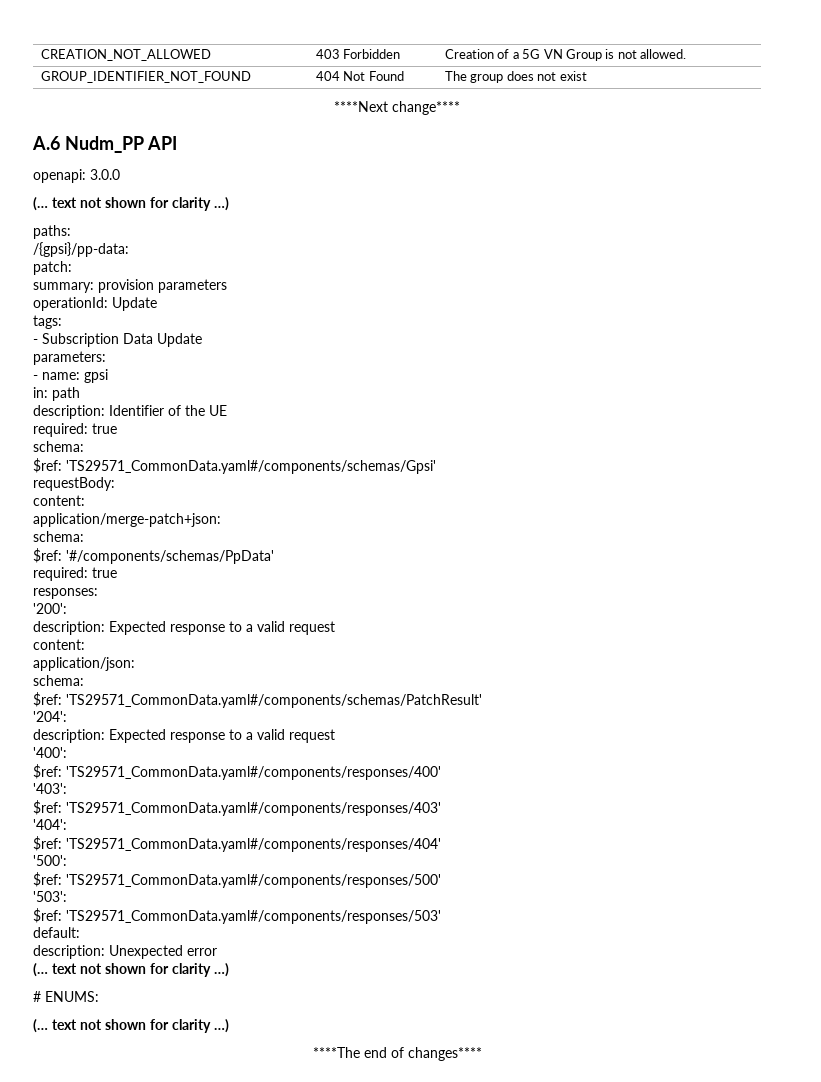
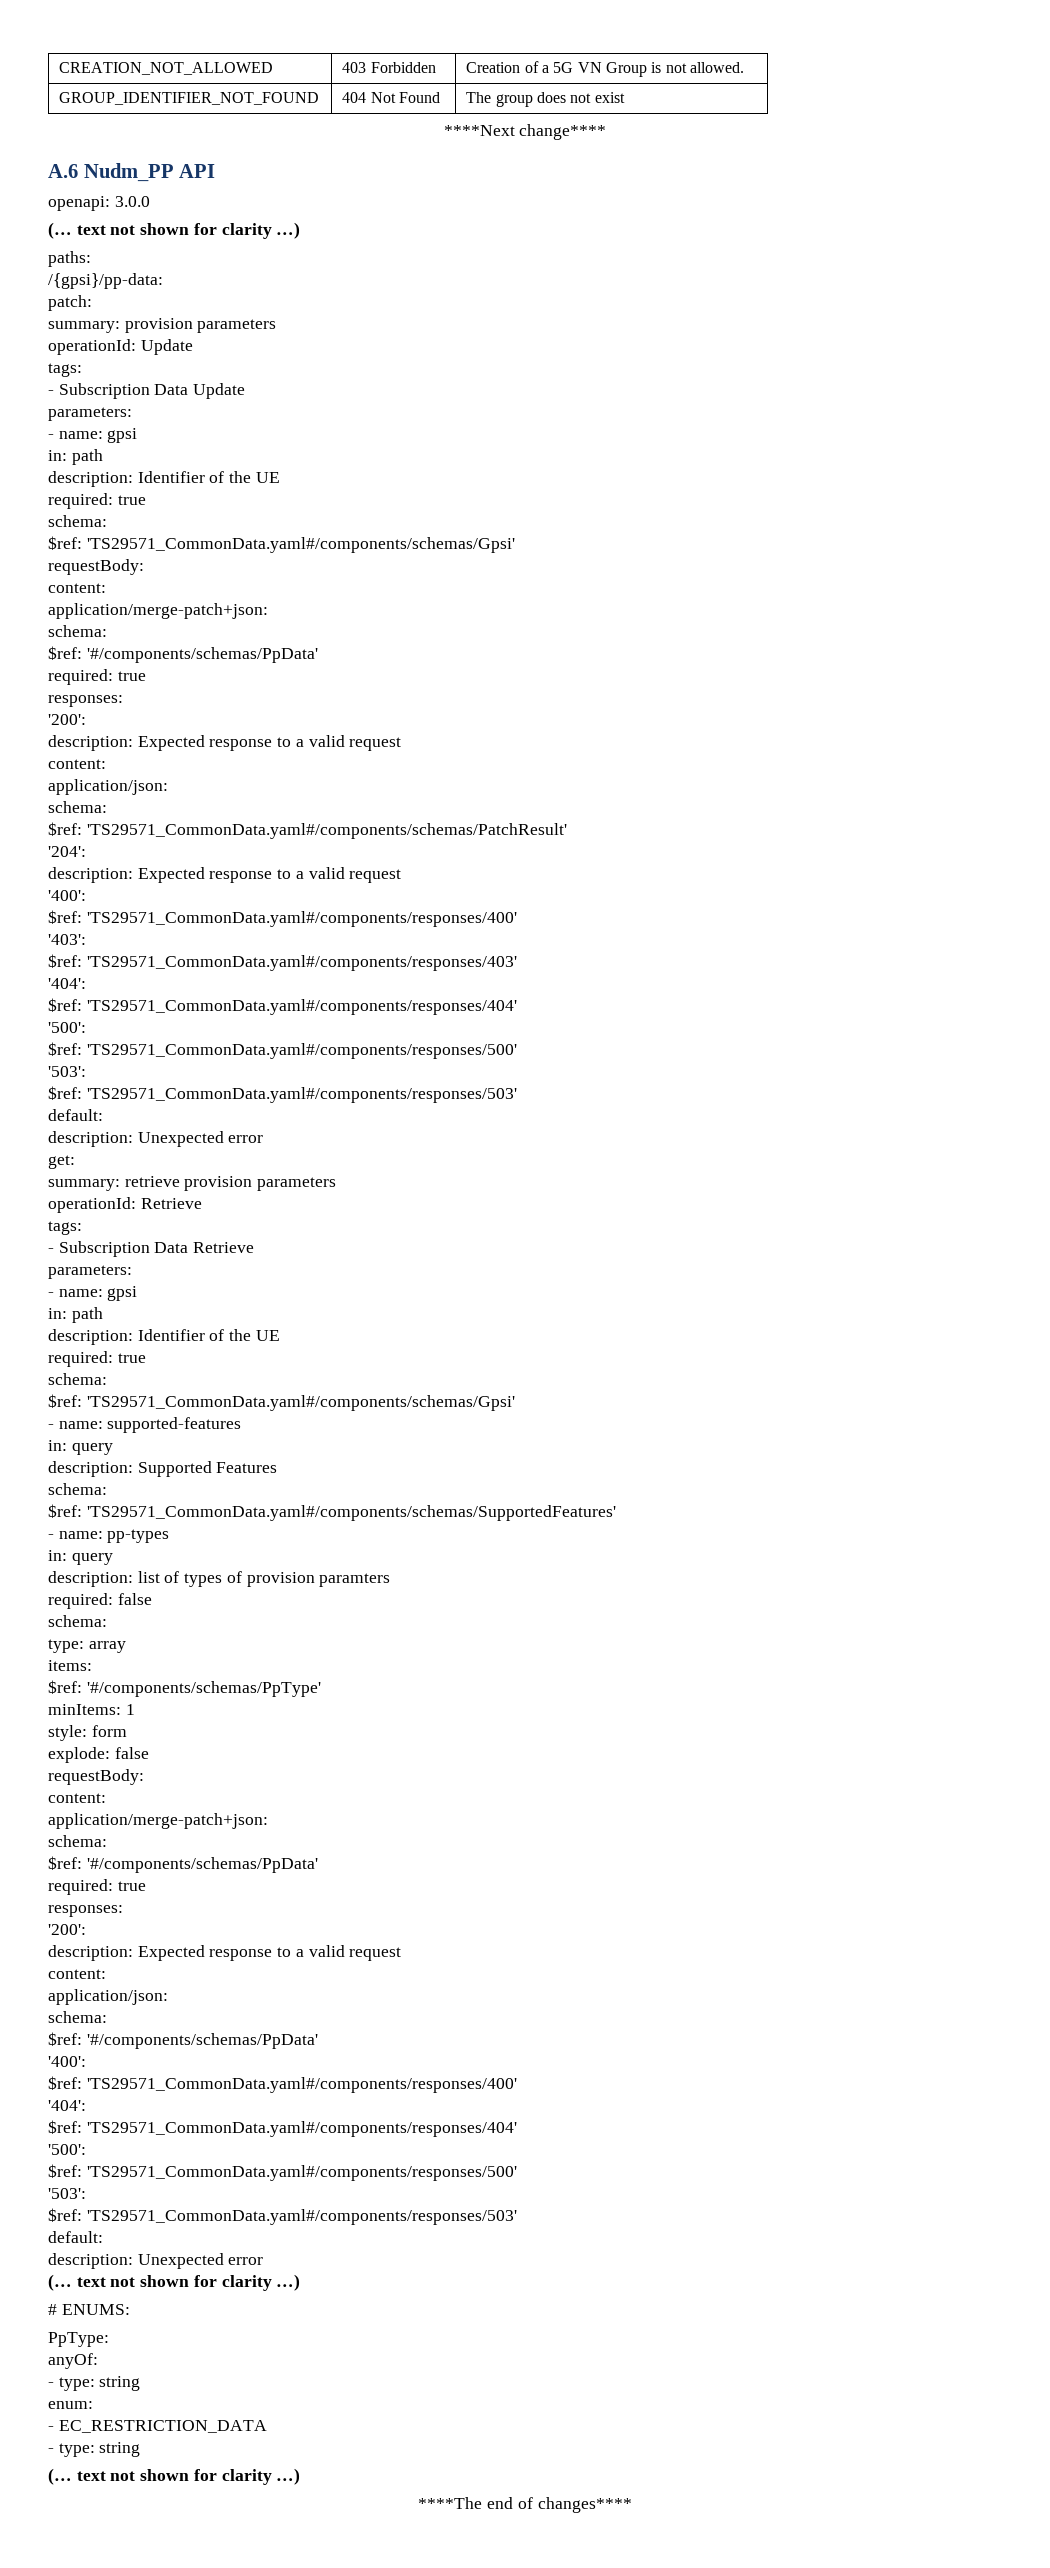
(217, 952) none -> [48,1155,75,1169] [48,1176,337,1191] [48,1197,202,1213] [48,1221,82,1235] [48,1241,255,1257] [48,1265,132,1279] [48,1286,138,1301] [48,1307,103,1323] [48,1329,280,1345] [48,1351,146,1367] [48,1373,107,1385] [48,1394,515,1411] [48,1417,242,1433] [48,1440,113,1455] [48,1461,278,1477] [48,1483,107,1495] [48,1504,616,1521] [48,1529,170,1543] [48,1550,113,1565] [48,1571,391,1587] [48,1593,152,1609] [48,1615,107,1627] [48,1639,126,1653] [48,1660,92,1671] [48,1680,321,1697] [48,1704,135,1715] [48,1725,127,1741] [48,1747,149,1763] [48,1769,144,1785] [48,1793,106,1803] [48,1813,268,1829] [48,1835,107,1847] [48,1856,318,1873] [48,1879,146,1895] [48,1905,123,1917] [48,1924,86,1935] [48,1945,402,1961] [48,1969,106,1979] [48,1989,168,2005] [48,2011,107,2023] [48,2032,318,2049] [48,2056,86,2067] [48,2076,517,2093] [48,2100,86,2111] [48,2120,517,2137] [48,2144,86,2155] [48,2164,517,2181] [48,2188,86,2199] [48,2208,517,2225] [48,2231,103,2243] [48,2253,264,2269] // get: // summary: retrieve provision parameters // operationId: Retrieve // tags: // - Subscription Data Retrieve // parameters: // - name: gpsi // in: path // description: Identifier of the UE // required: true // schema: // $ref: 'TS29571_CommonData.yaml#/components/schemas/Gpsi' // - name: supported-features // in: query // description: Supported Features // schema: // $ref: 'TS29571_CommonData.yaml#/components/schemas/SupportedFeatures' // - name: pp-types // in: query // description: list of types of provision paramters // required: false // schema: // type: array // items: // $ref: '#/components/schemas/PpType' // minItems: 1 // style: form // explode: false // requestBody: // content: // application/merge-patch+json: // schema: // $ref: '#/components/schemas/PpData' // required: true // responses: // '200': // description: Expected response to a valid request // content: // application/json: // schema: // $ref: '#/components/schemas/PpData' // '400': // $ref: 'TS29571_CommonData.yaml#/components/responses/400' // '404': // $ref: 'TS29571_CommonData.yaml#/components/responses/404' // '500': // $ref: 'TS29571_CommonData.yaml#/components/responses/500' // '503': // $ref: 'TS29571_CommonData.yaml#/components/responses/503' // default: // description: Unexpected error
(99, 996) none -> [48,2332,109,2347] [48,2353,98,2369] [48,2376,141,2391] [48,2401,93,2409] [48,2420,267,2433] [48,2442,141,2457] // PpType: // anyOf: // - type: string // enum: // - EC_RESTRICTION_DATA // - type: string

